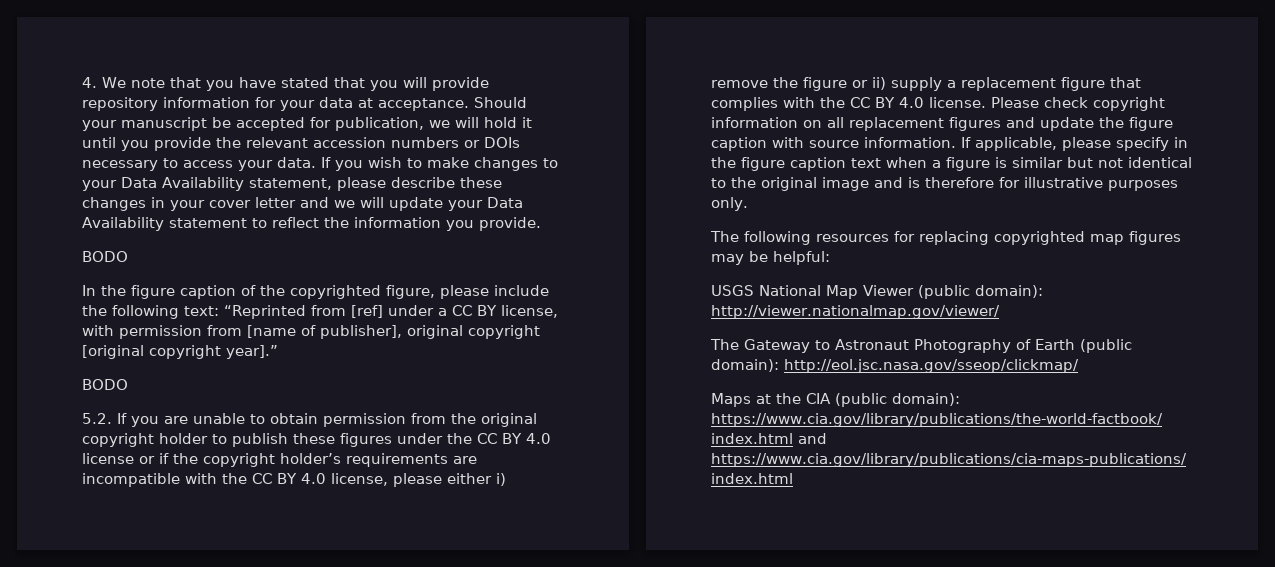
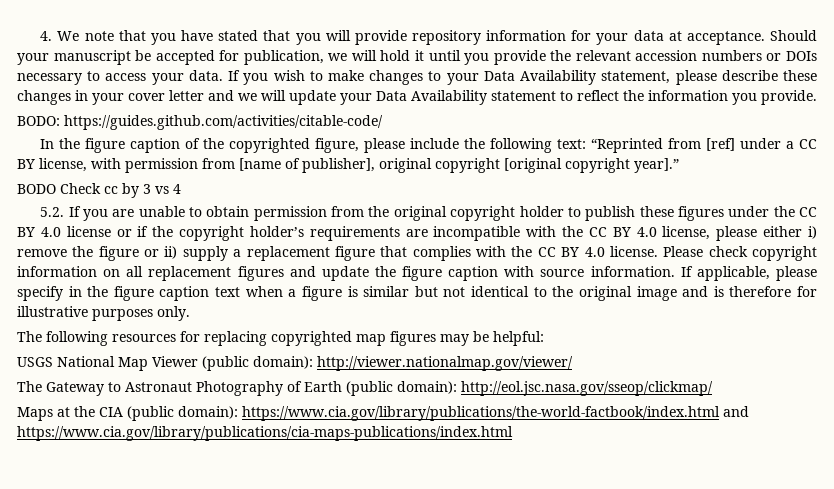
[82,251,128,262] BODO -> [17,115,383,130] BODO: https://guides.github.com/activities/citable-code/
(128, 384) none -> [60,183,181,198] Check cc by 3 vs 4

